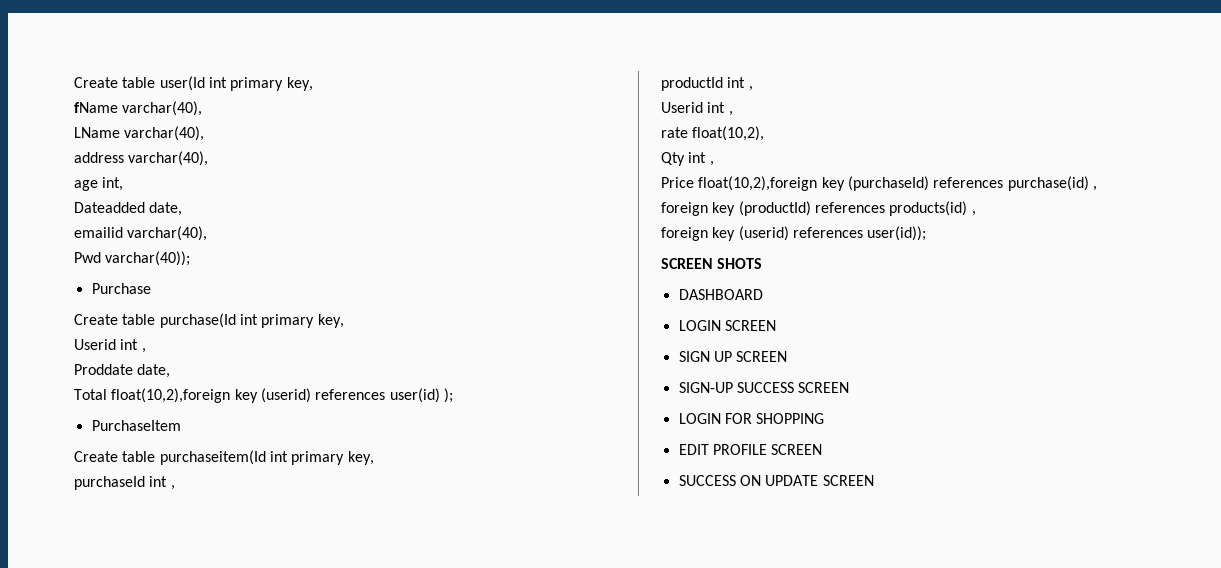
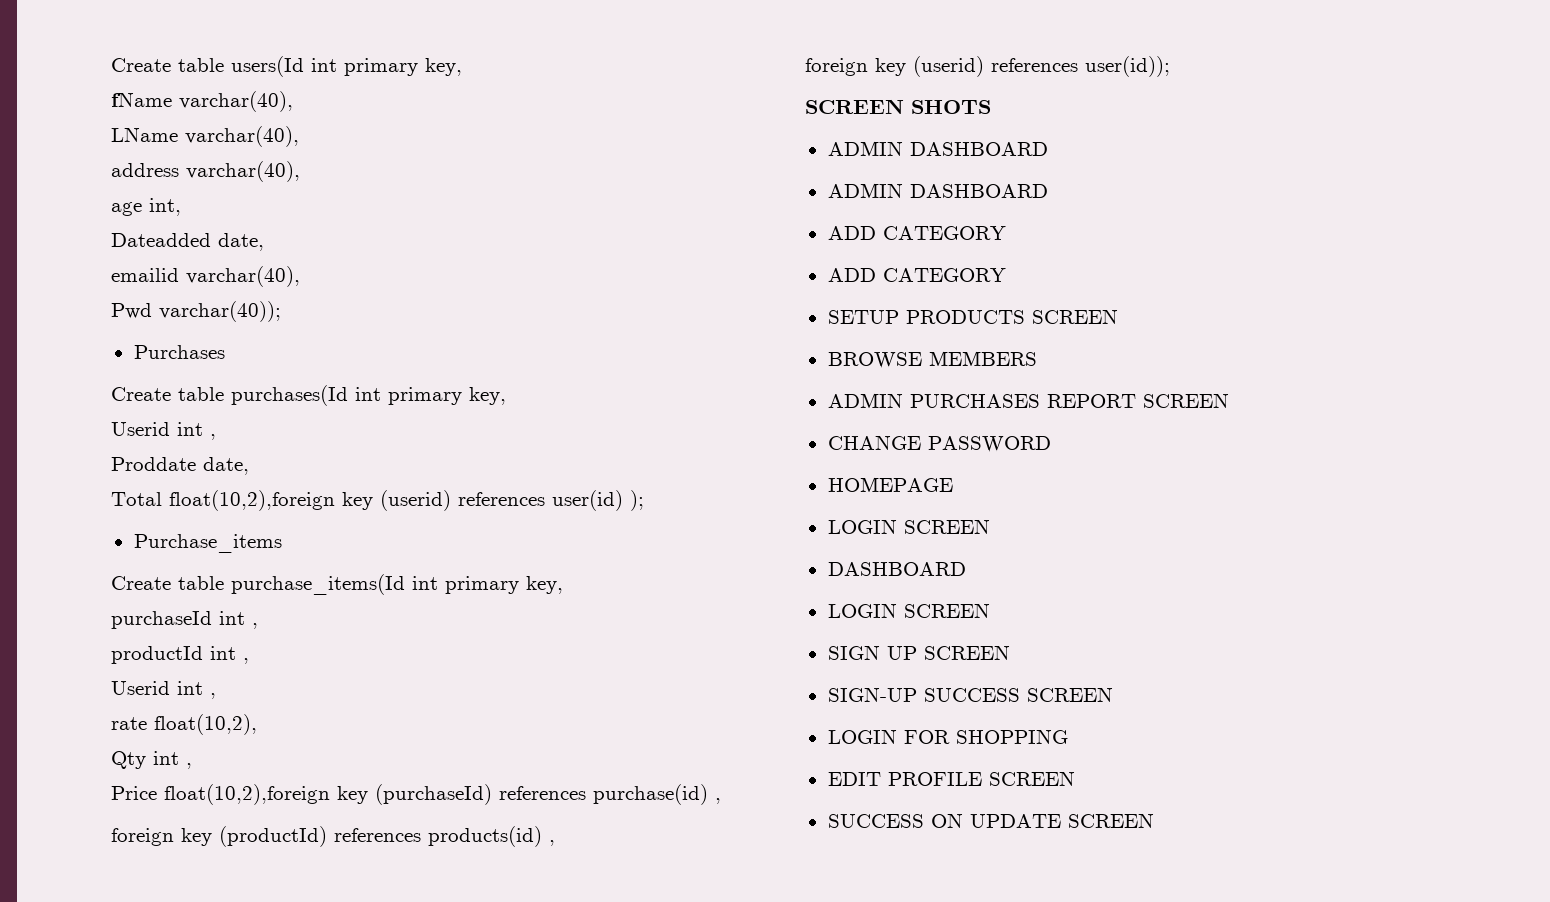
[74,76,205,91] Create table user(Id -> [111,56,304,77] Create table users(Id
[91,283,151,294] [74,313,236,328] Purchase // Create table purchase(Id -> [133,345,225,359] [111,385,348,406] Purchases // Create table purchases(Id
[91,420,181,431] [74,450,266,465] PurchaseItem // Create table purchaseitem(Id -> [133,534,282,553] [111,574,405,595] Purchase_items // Create table purchase_items(Id
(763, 263) none -> [827,141,1048,156] [827,183,1048,198] [827,226,1006,240] [827,268,1006,282] [827,309,1118,324] [827,351,1037,368] [827,393,1229,408] [827,435,1051,452] [827,477,953,492] [827,519,990,534] // ADMIN DASHBOARD // ADMIN DASHBOARD // ADD CATEGORY // ADD CATEGORY // SETUP PRODUCTS SCREEN // BROWSE MEMBERS // ADMIN PURCHASES REPORT SCREEN // CHANGE PASSWORD // HOMEPAGE // LOGIN SCREEN

